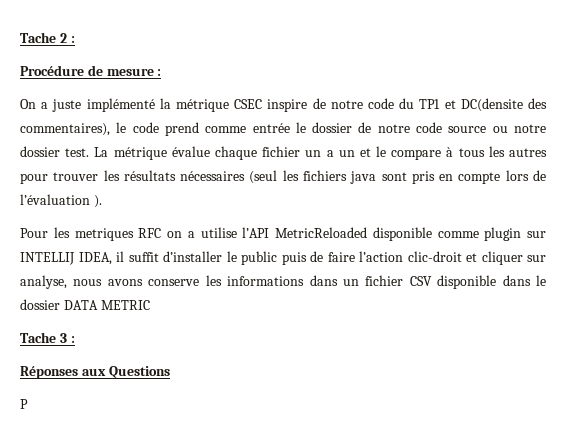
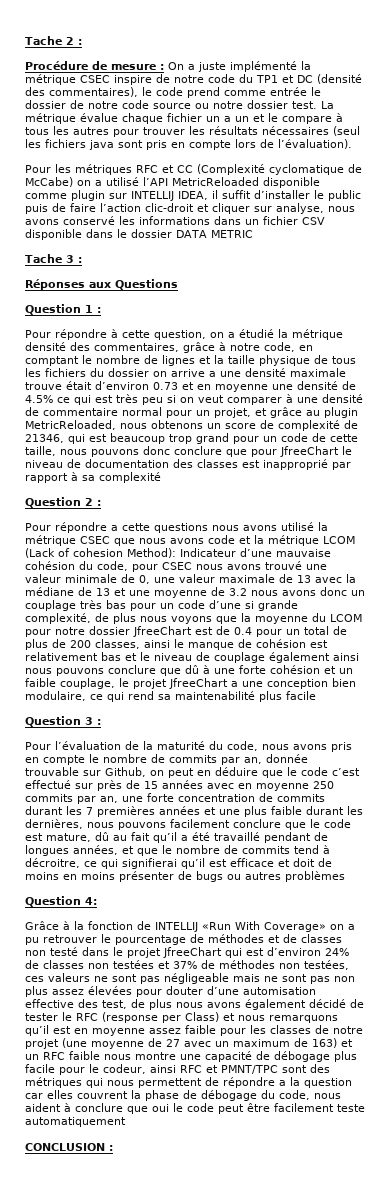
(162, 72) // -> (164, 67) none
[460,98,523,112] DC(densite -> [297,74,362,84] DC (densité
[20,194,102,208] l’évaluation ). -> [278,139,352,149] l’évaluation).
[74,227,237,241] metriques RFC on a utilise -> [75,164,362,175] [25,177,139,187] métriques RFC et CC (Complexité cyclomatique de McCabe) on a utilisé
[148,279,200,286] conserve -> [63,216,115,225] conservé
[20,399,28,409] P -> [25,304,101,315] [25,329,343,340] [25,342,313,353] [25,355,356,366] [25,368,346,377] [25,381,356,392] [25,394,363,405] [25,407,358,418] [25,420,358,431] [25,433,358,444] [25,446,352,457] [25,459,351,470] [25,472,161,483] [25,497,101,508] [25,522,328,533] [25,535,355,546] [25,548,331,558] [25,561,327,572] [25,574,356,584] [25,587,365,598] [25,600,298,611] [25,613,362,624] [25,626,347,637] [25,639,328,650] [25,652,359,663] [25,665,353,676] [25,678,356,689] [25,691,316,702] [25,716,101,727] [25,741,352,752] [25,754,308,765] [25,767,360,778] [25,780,334,791] [25,793,325,804] [25,806,363,817] [25,819,351,830] [25,832,328,843] [25,845,330,856] [25,858,332,869] [25,871,345,882] [25,896,97,907] [25,921,355,932] [25,934,342,945] [25,947,349,958] [25,960,349,970] [25,973,355,984] [25,986,316,997] [25,999,364,1010] [25,1012,338,1023] [25,1025,363,1036] [25,1038,353,1049] [25,1051,357,1062] [25,1064,330,1075] [25,1077,352,1088] [25,1090,341,1101] [25,1103,365,1114] [25,1117,126,1127] [25,1143,113,1151] Question 1 : // Pour répondre à cette question, on a étudié la métrique densité des commentaires, grâce à notre code, en comptant le nombre de lignes et la taille physique de tous les fichiers du dossier on arrive a une densité maximale trouve était d’environ 0.73 et en moyenne une densité de 4.5% ce qui est très peu si on veut comparer à une densité de commentaire normal pour un projet, et grâce au plugin MetricReloaded, nous obtenons un score de complexité de 21346, qui est beaucoup trop grand pour un code de cette taille, nous pouvons donc conclure que pour JfreeChart le niveau de documentation des classes est inapproprié par rapport à sa complexité // Question 2 : // Pour répondre a cette questions nous avons utilisé la métrique CSEC que nous avons code et la métrique LCOM (Lack of cohesion Method): Indicateur d’une mauvaise cohésion du code, pour CSEC nous avons trouvé une valeur minimale de 0, une valeur maximale de 13 avec la médiane de 13 et une moyenne de 3.2 nous avons donc un couplage très bas pour un code d’une si grande complexité, de plus nous voyons que la moyenne du LCOM pour notre dossier JfreeChart est de 0.4 pour un total de plus de 200 classes, ainsi le manque de cohésion est relativement bas et le niveau de couplage également ainsi nous pouvons conclure que dû à une forte cohésion et un faible couplage, le projet JfreeChart a une conception bien modulaire, ce qui rend sa maintenabilité plus facile // Question 3 : // Pour l’évaluation de la maturité du code, nous avons pris en compte le nombre de commits par an, donnée trouvable sur Github, on peut en déduire que le code c’est effectué sur près de 15 années avec en moyenne 250 commits par an, une forte concentration de commits durant les 7 premières années et une plus faible durant les dernières, nous pouvons facilement conclure que le code est mature, dû au fait qu’il a été travaillé pendant de longues années, et que le nombre de commits tend à décroitre, ce qui signifierai qu’il est efficace et doit de moins en moins présenter de bugs ou autres problèmes // Question 4: // Grâce à la fonction de INTELLIJ «Run With Coverage» on a pu retrouver le pourcentage de méthodes et de classes non testé dans le projet JfreeChart qui est d’environ 24% de classes non testées et 37% de méthodes non testées, ces valeurs ne sont pas négligeable mais ne sont pas non plus assez élevées pour douter d’une automisation effective des test, de plus nous avons également décidé de tester le RFC (response per Class) et nous remarquons qu’il est en moyenne assez faible pour les classes de notre projet (une moyenne de 27 avec un maximum de 163) et un RFC faible nous montre une capacité de débogage plus facile pour le codeur, ainsi RFC et PMNT/TPC sont des métriques qui nous permettent de répondre a la question car elles couvrent la phase de débogage du code, nous aident à conclure que oui le code peut être facilement teste automatiquement // CONCLUSION :

